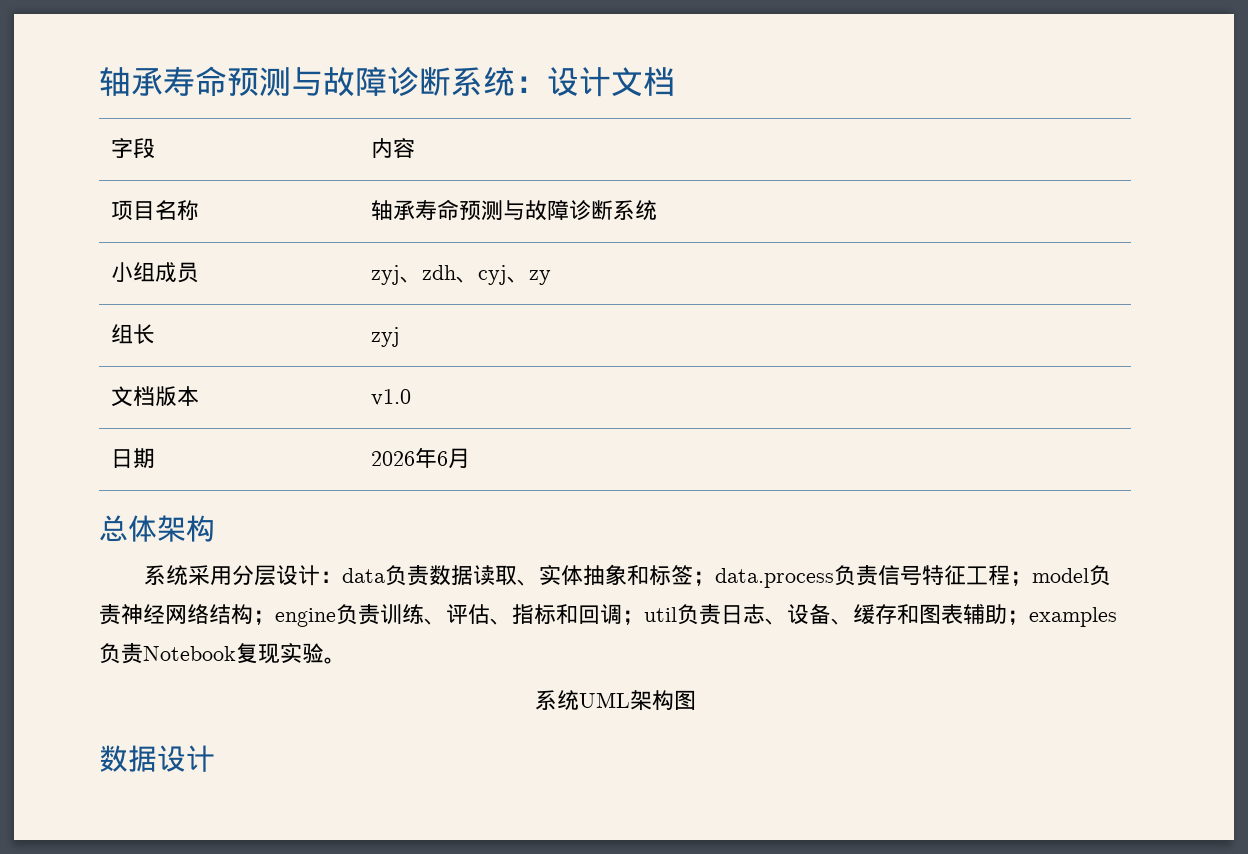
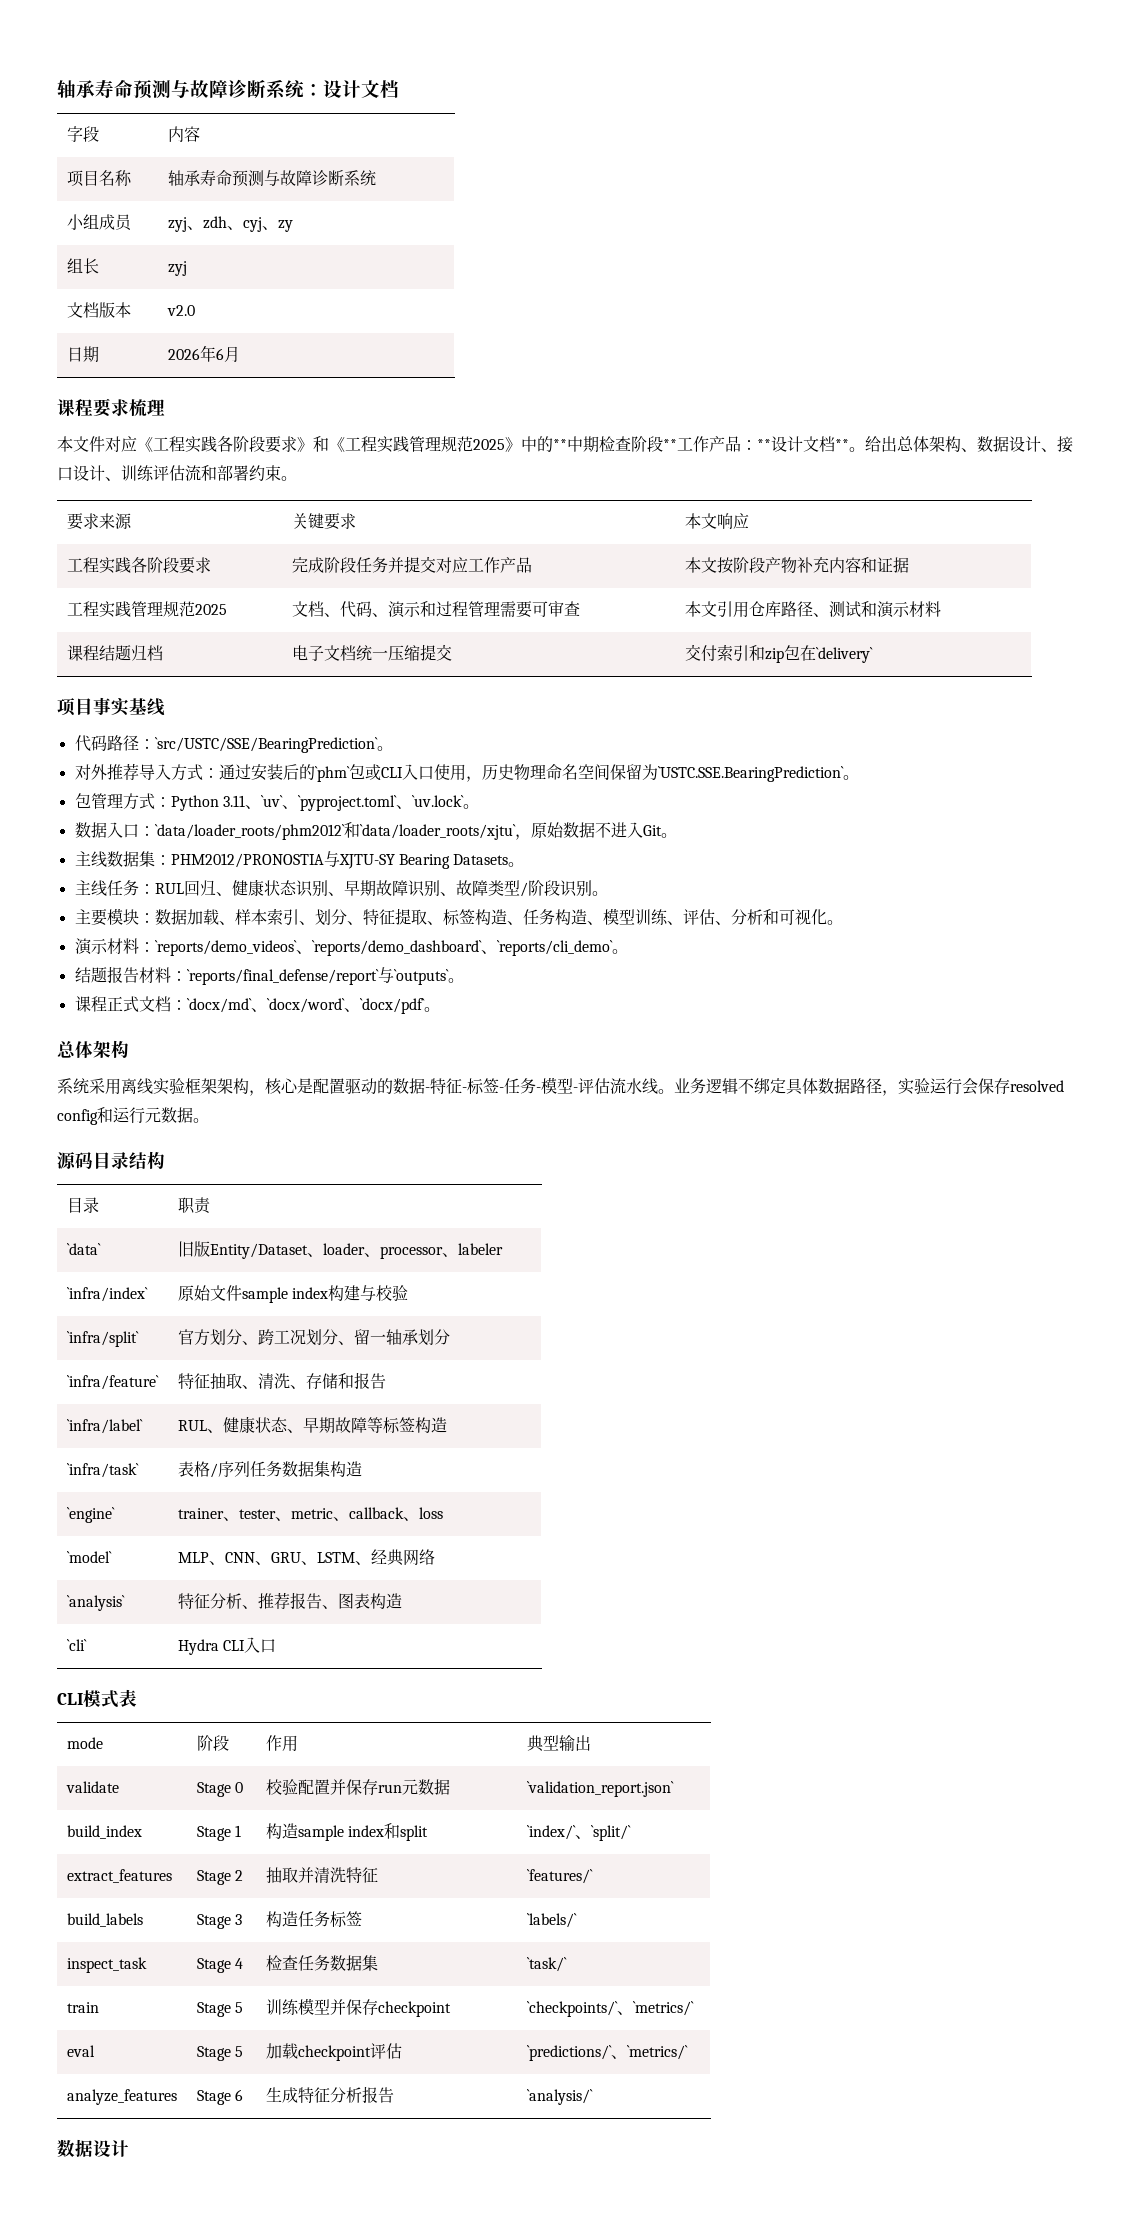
[370,389,411,406] v1.0 -> [166,305,195,316] v2.0
[99,515,215,542] [144,564,1112,588] [99,603,1117,627] [99,643,346,664] [534,690,696,711] 总体架构 // 系统采用分层设计：data负责数据读取、实体抽象和标签；data.process负责信号特征工程；model负责神经网络结构；engine负责训练、评估、指标和回调；util负责日志、设备、缓存和图表辅助；examples负责Notebook复现实验。 // 系统UML架构图 -> [57,398,165,417] [57,436,1073,453] [57,465,297,481] [66,513,132,530] [291,513,356,530] [684,513,749,529] [66,557,211,574] [291,556,532,573] [684,557,909,574] [66,601,227,618] [291,600,580,618] [684,601,941,618] [66,645,163,661] [291,644,452,661] [684,644,873,663] [57,697,165,716] [74,735,393,753] [74,763,859,782] [74,793,479,811] [74,822,677,840] [74,851,525,869] [74,879,608,897] [74,908,843,926] [74,938,628,956] [74,966,464,985] [74,996,440,1014] [57,1040,129,1059] [57,1077,1064,1096] [57,1107,209,1125] [57,1151,165,1170] [66,1197,99,1213] [177,1197,211,1214] [66,1243,101,1255] [177,1241,503,1259] [66,1287,148,1302] [177,1285,409,1303] [66,1331,139,1347] [177,1329,450,1346] [66,1375,159,1390] [177,1372,386,1390] [66,1419,143,1434] [177,1416,447,1434] [66,1463,139,1478] [177,1461,362,1478] [66,1507,115,1523] [177,1507,443,1521] [66,1551,112,1563] [177,1549,435,1566] [66,1595,125,1611] [177,1592,402,1610] [66,1639,87,1651] [177,1637,277,1655] [57,1689,137,1708] [66,1737,103,1749] [196,1735,229,1751] [265,1735,298,1752] [526,1735,591,1752] [65,1781,119,1793] [196,1782,244,1797] [265,1779,450,1795] [526,1781,674,1797] [66,1825,142,1839] [196,1825,242,1841] [265,1823,429,1841] [526,1825,631,1841] [66,1869,172,1883] [196,1870,244,1885] [265,1867,378,1884] [526,1869,593,1884] [66,1913,143,1927] [196,1914,243,1929] [265,1911,362,1928] [526,1913,577,1928] [66,1957,147,1973] [196,1958,244,1973] [265,1955,378,1971] [526,1957,567,1972] [66,2002,99,2013] [196,2002,244,2017] [265,1998,451,2017] [526,2001,694,2017] [66,2045,95,2057] [196,2046,244,2061] [265,2043,402,2061] [526,2045,688,2061] [66,2089,177,2105] [196,2089,244,2105] [265,2086,394,2104] [526,2089,593,2105] 课程要求梳理 // 本文件对应《工程实践各阶段要求》和《工程实践管理规范2025》中的**中期检查阶段**工作产品：**设计文档**。给出总体架构、数据设计、接口设计、训练评估流和部署约束。 // 要求来源 | 关键要求 | 本文响应 // 工程实践各阶段要求 | 完成阶段任务并提交对应工作产品 | 本文按阶段产物补充内容和证据 // 工程实践管理规范2025 | 文档、代码、演示和过程管理需要可审查 | 本文引用仓库路径、测试和演示材料 // 课程结题归档 | 电子文档统一压缩提交 | 交付索引和zip包在`delivery` // 项目事实基线 // 代码路径：`src/USTC/SSE/BearingPrediction`。 // 对外推荐导入方式：通过安装后的`phm`包或CLI入口使用，历史物理命名空间保留为`USTC.SSE.BearingPrediction`。 // 包管理方式：Python 3.11、`uv`、`pyproject.toml`、`uv.lock`。 // 数据入口：`data/loader_roots/phm2012`和`data/loader_roots/xjtu`，原始数据不进入Git。 // 主线数据集：PHM2012/PRONOSTIA与XJTU-SY Bearing Datasets。 // 主线任务：RUL回归、健康状态识别、早期故障识别、故障类型/阶段识别。 // 主要模块：数据加载、样本索引、划分、特征提取、标签构造、任务构造、模型训练、评估、分析和可视化。 // 演示材料：`reports/demo_videos`、`reports/demo_dashboard`、`reports/cli_demo`。 // 结题报告材料：`reports/final_defense/report`与`outputs`。 // 课程正式文档：`docx/md`、`docx/word`、`docx/pdf`。 // 总体架构 // 系统采用离线实验框架架构，核心是配置驱动的数据-特征-标签-任务-模型-评估流水线。业务逻辑不绑定具体数据路径，实验运行会保存resolved config和运行元数据。 // 源码目录结构 // 目录 | 职责 // `data` | 旧版Entity/Dataset、loader、processor、labeler // `infra/index` | 原始文件sample index构建与校验 // `infra/split` | 官方划分、跨工况划分、留一轴承划分 // `infra/feature` | 特征抽取、清洗、存储和报告 // `infra/label` | RUL、健康状态、早期故障等标签构造 // `infra/task` | 表格/序列任务数据集构造 // `engine` | trainer、tester、metric、callback、loss // `model` | MLP、CNN、GRU、LSTM、经典网络 // `analysis` | 特征分析、推荐报告、图表构造 // `cli` | Hydra CLI入口 // CLI模式表 // mode | 阶段 | 作用 | 典型输出 // validate | Stage 0 | 校验配置并保存run元数据 | `validation_report.json` // build_index | Stage 1 | 构造sample index和split | `index/`、`split/` // extract_features | Stage 2 | 抽取并清洗特征 | `features/` // build_labels | Stage 3 | 构造任务标签 | `labels/` // inspect_task | Stage 4 | 检查任务数据集 | `task/` // train | Stage 5 | 训练模型并保存checkpoint | `checkpoints/`、`metrics/` // eval | Stage 5 | 加载checkpoint评估 | `predictions/`、`metrics/` // analyze_features | Stage 6 | 生成特征分析报告 | `analysis/`

